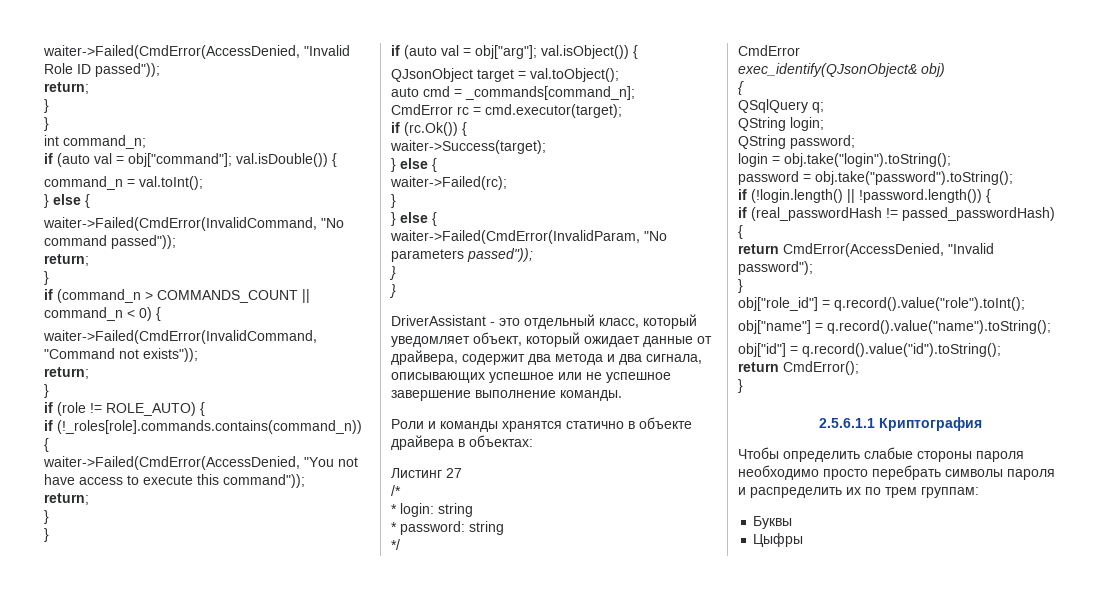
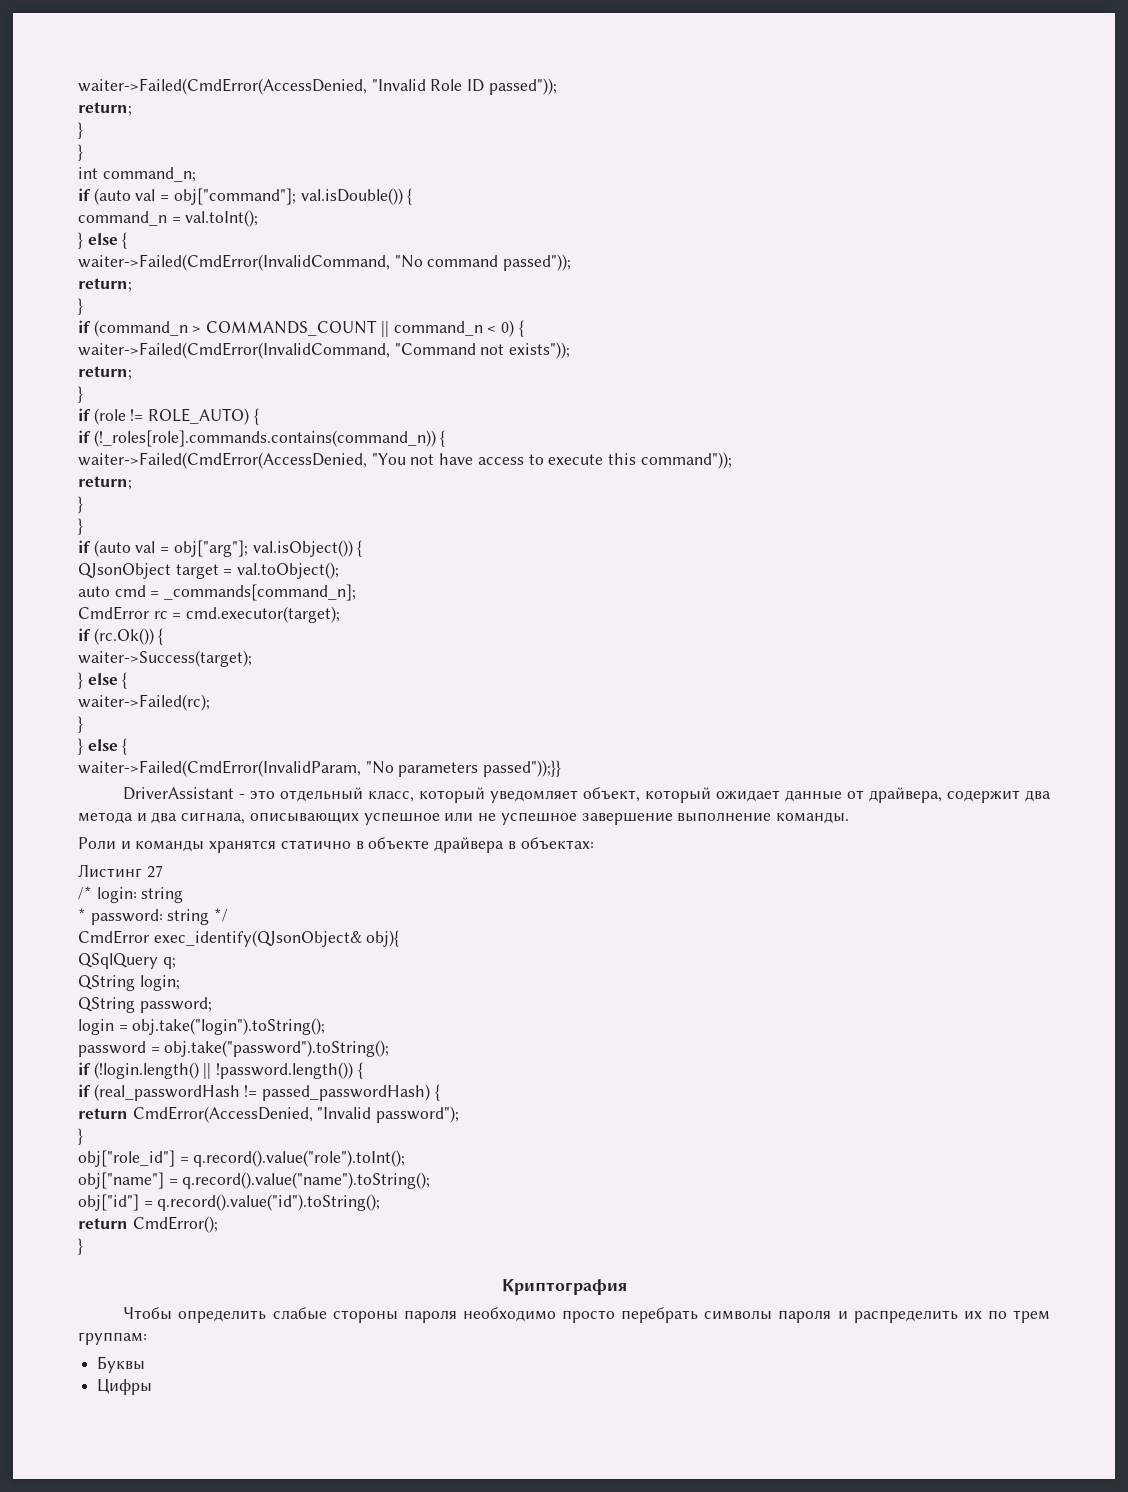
[467,248,533,262] [389,266,396,280] [389,284,396,298] passed")); // } // } -> [483,760,562,777] passed"));}}
[391,504,397,514] // * -> (92, 893) none
(504, 528) // -> (210, 917) none
[738,63,945,77] [738,81,744,95] // exec_identify(QJsonObject& obj) // { -> [153,930,400,947] exec_identify(QJsonObject& obj){
[818,418,875,428] 2.5.6.1.1 -> (83, 1246) none
[753,533,804,547] Цыфры -> [97,1379,153,1395] Цифры

